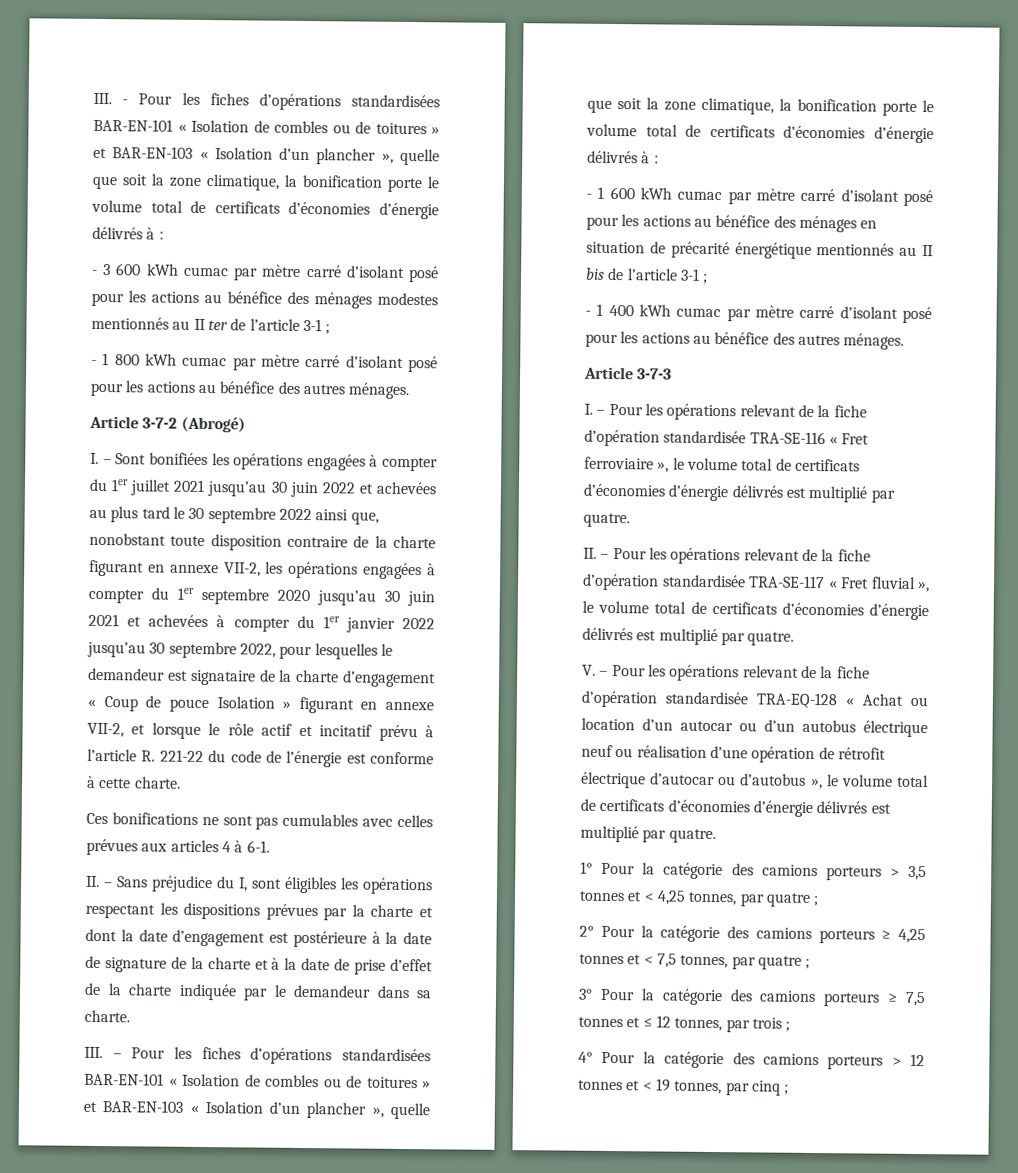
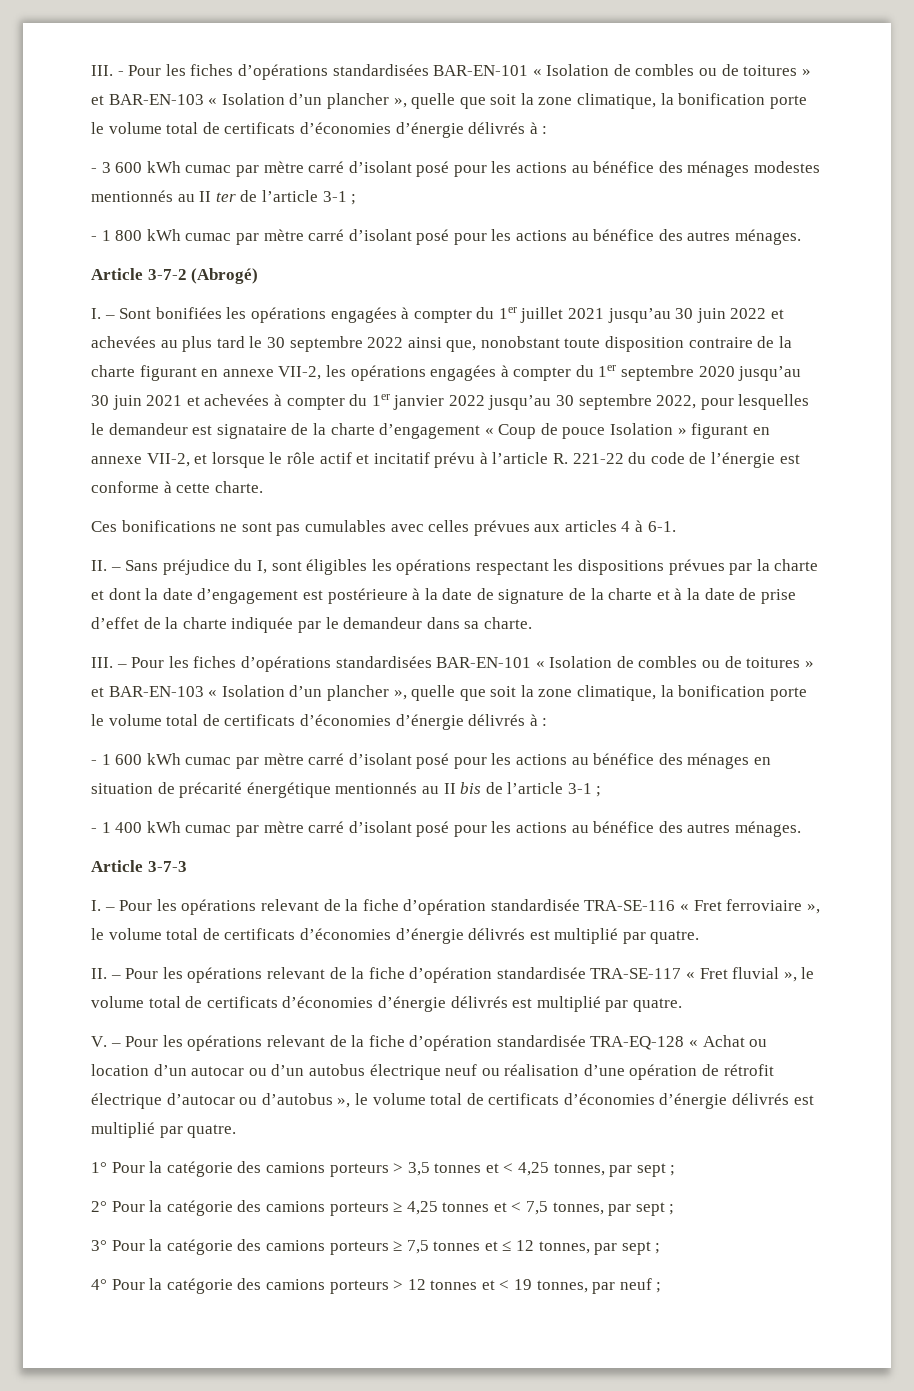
[765,892,811,907] quatre -> [636,1163,666,1177] sept
[757,955,802,970] quatre -> [635,1202,665,1216] sept
[751,1017,782,1029] trois -> [621,1241,651,1255] sept
[751,1080,781,1096] cinq -> [619,1278,652,1290] neuf

